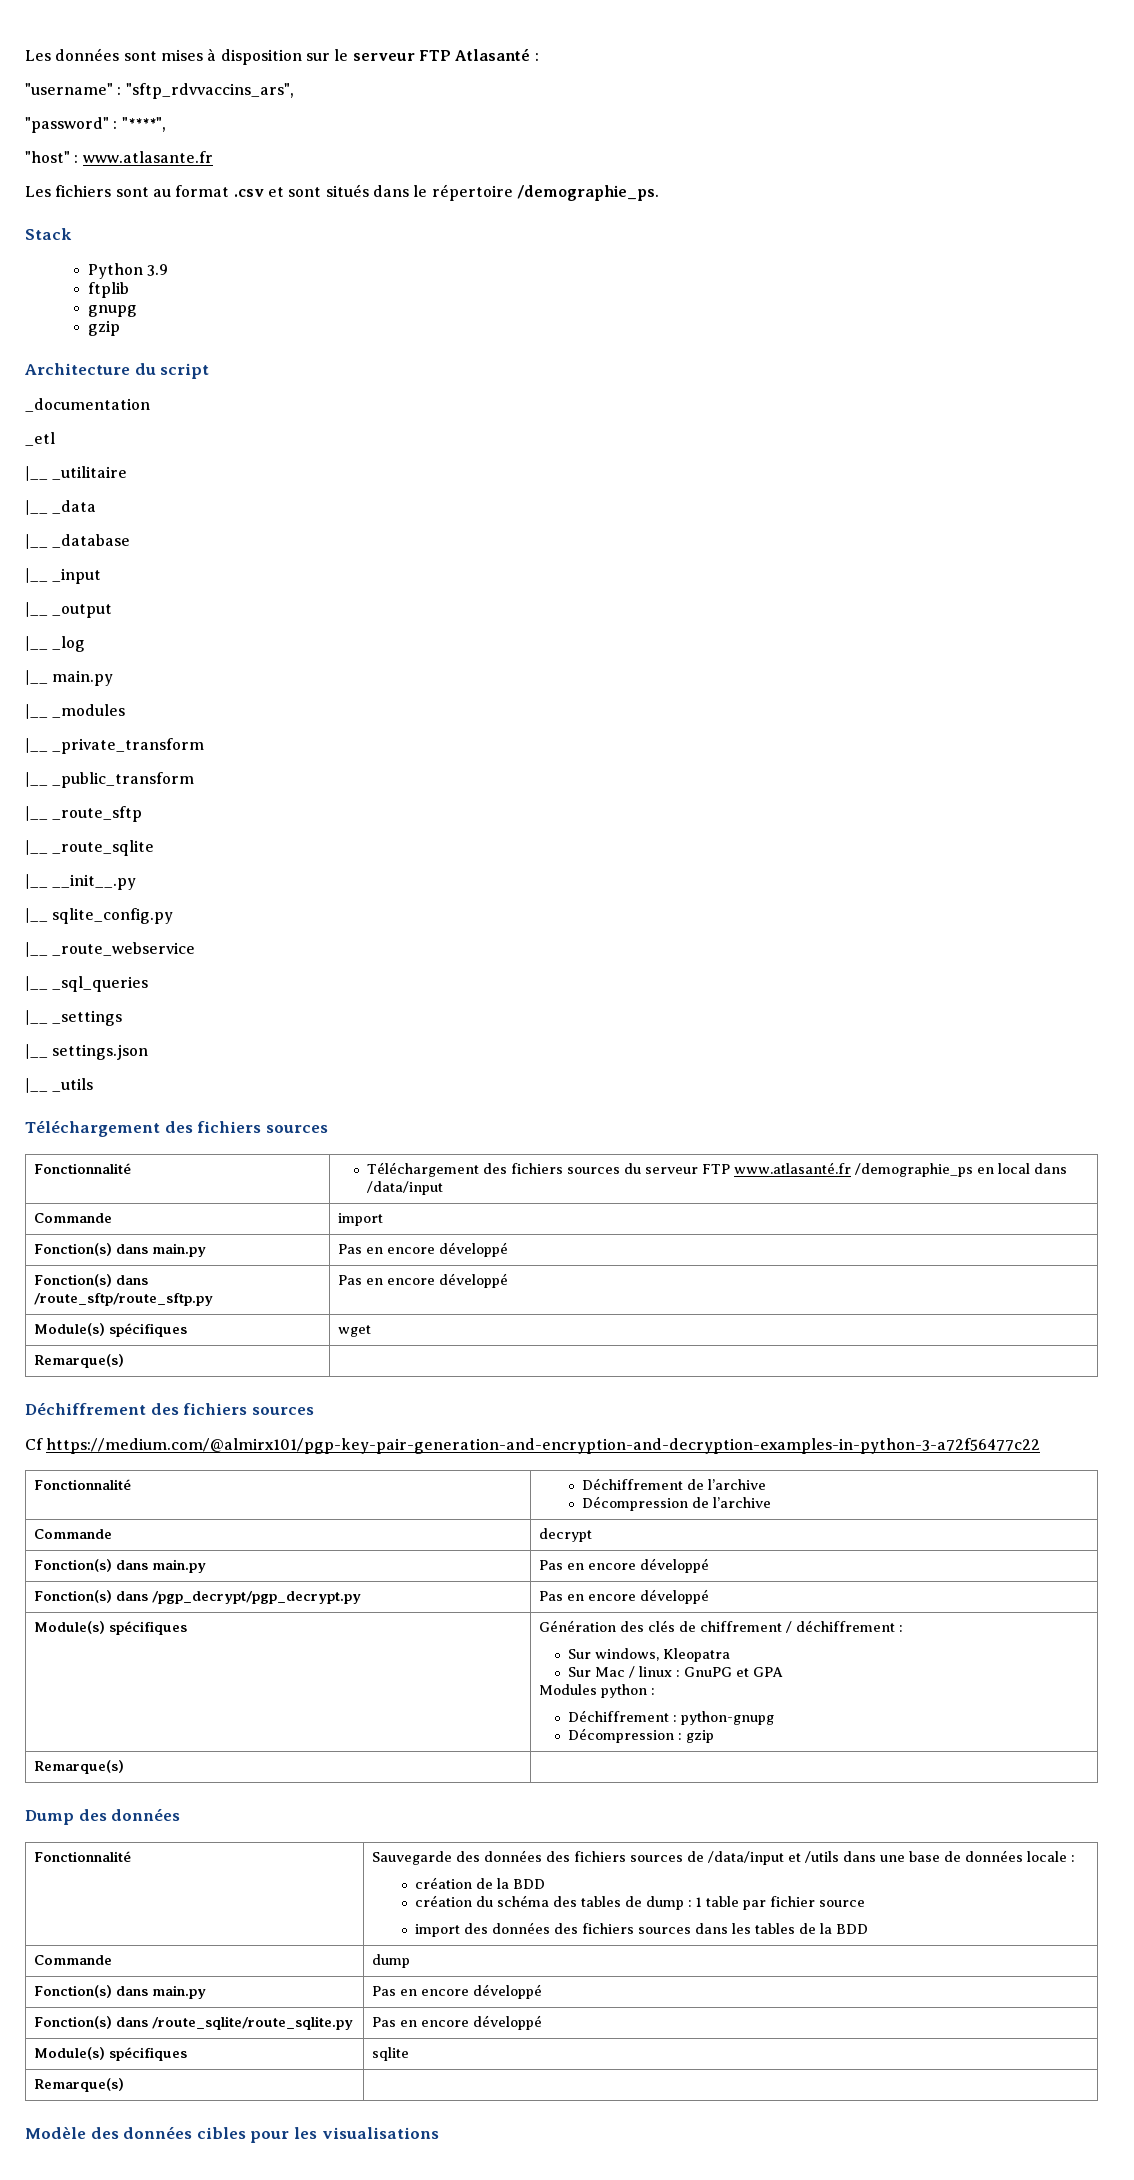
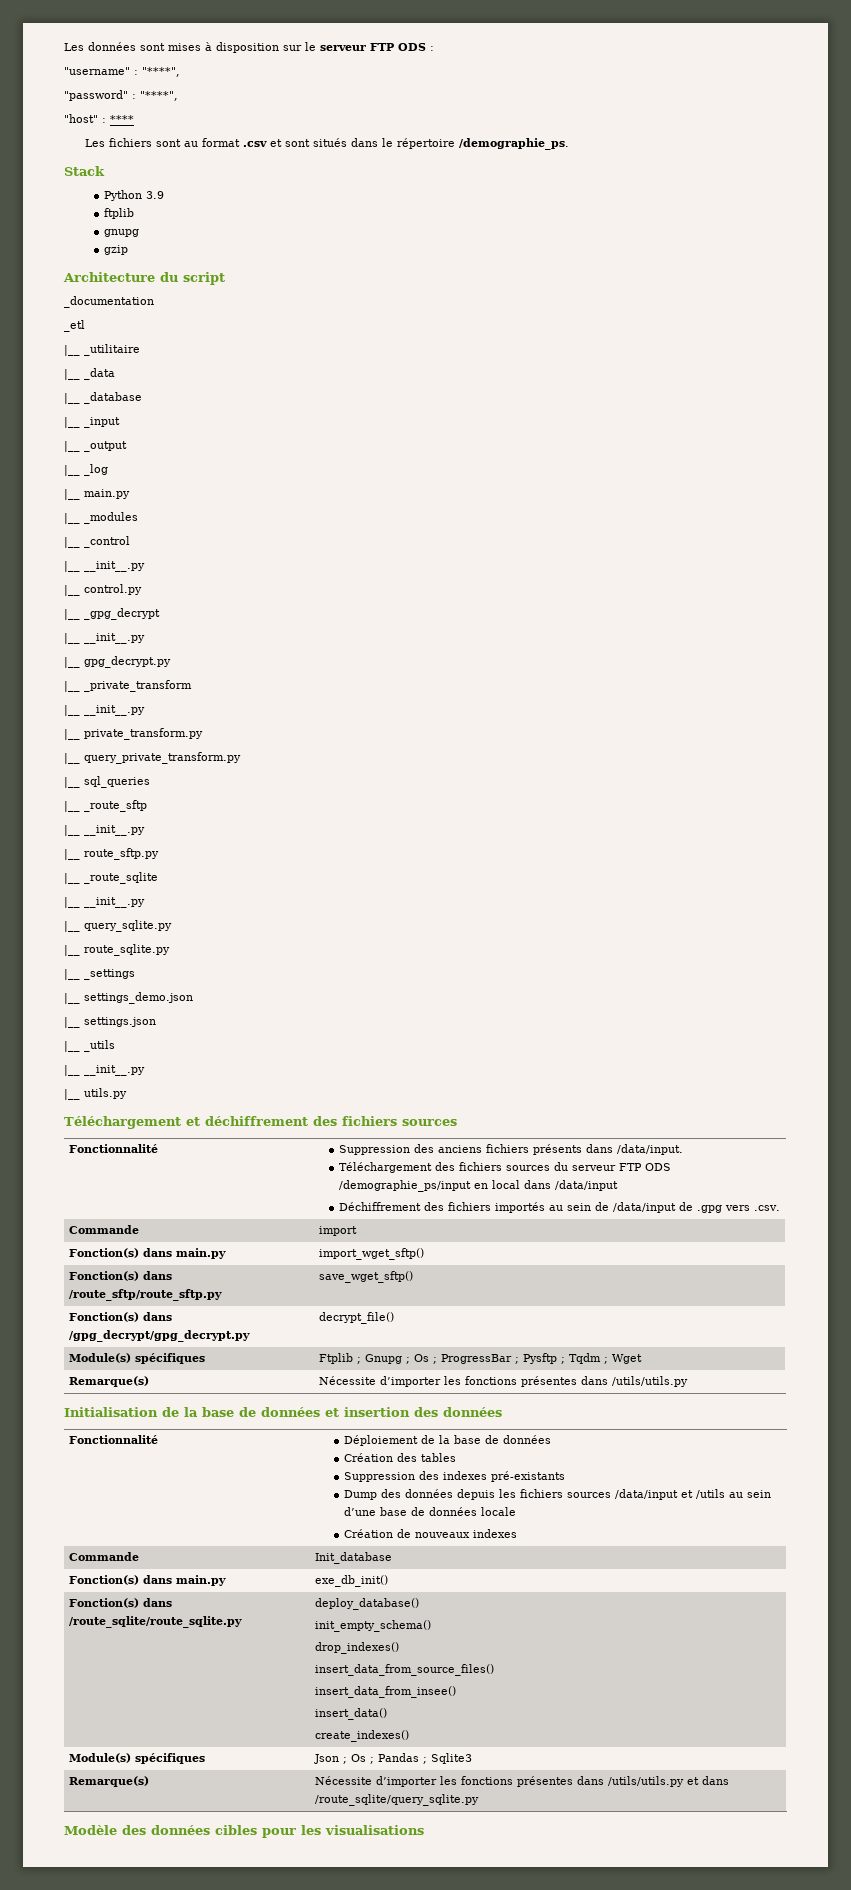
[455,48,531,61] Atlasanté -> [398,43,426,51] ODS
[125,83,294,99] "sftp_rdvvaccins_ars", -> [142,67,180,77] "****",
[82,151,213,163] www.atlasante.fr -> [110,115,134,123] ****
[52,738,205,754] [25,772,195,788] [25,806,143,822] _private_transform // |__ _public_transform // |__ _route_sftp -> [84,536,130,548] [64,561,145,572] [64,584,142,596] [64,608,160,620] [64,633,145,644] [64,656,171,668] [64,680,192,692] [64,705,145,716] [64,728,203,740] [64,752,241,764] [64,776,150,788] [64,800,147,812] [64,825,145,836] [64,848,159,860] _control // |__ __init__.py // |__ control.py // |__ _gpg_decrypt // |__ __init__.py // |__ gpg_decrypt.py // |__ _private_transform // |__ __init__.py // |__ private_transform.py // |__ query_private_transform.py // |__ sql_queries // |__ _route_sftp // |__ __init__.py // |__ route_sftp.py
[52,908,174,924] [25,942,196,957] [25,976,149,992] sqlite_config.py // |__ _route_webservice // |__ _sql_queries -> [84,920,172,932] [64,944,170,956] query_sqlite.py // |__ route_sqlite.py
(123, 1018) none -> [64,992,193,1004] // |__ settings_demo.json
[25,1120,160,1137] // Téléchargement -> [64,1065,145,1076] [64,1088,127,1100] [64,1116,308,1129] // |__ __init__.py // |__ utils.py // Téléchargement et déchiffrement
(131, 1168) none -> [339,1144,684,1155] Suppression des anciens fichiers présents dans /data/input. //
[734,1162,974,1177] www.atlasanté.fr /demographie_ps -> [645,1163,672,1171] [339,1180,472,1192] ODS /demographie_ps/input
(444, 1188) none -> [339,1202,781,1213] // Déchiffrement des fichiers importés au sein de /data/input de .gpg vers .csv.
[337,1242,508,1257] Pas en encore développé -> [319,1248,425,1260] import_wget_sftp()
[337,1273,508,1288] [33,1323,187,1337] [337,1325,371,1337] [33,1354,124,1368] [25,1402,314,1415] [25,1438,1041,1454] [33,1479,131,1490] [582,1478,767,1490] [582,1496,772,1511] [33,1529,112,1539] [538,1528,592,1542] [33,1559,206,1573] [538,1558,709,1573] [33,1590,361,1604] [538,1589,709,1604] [33,1621,187,1635] [538,1620,903,1633] [568,1648,731,1662] [568,1666,784,1678] [538,1684,655,1698] [568,1710,775,1725] [568,1728,715,1743] [33,1760,124,1774] [25,1808,181,1825] [33,1851,131,1862] [371,1850,1075,1865] [415,1877,546,1889] [415,1895,866,1910] [415,1922,869,1937] [33,1955,112,1965] [371,1954,410,1968] [33,1985,206,1999] [371,1984,542,1999] [33,2016,353,2030] [371,2015,542,2030] [33,2047,187,2061] [371,2047,409,2061] [33,2078,124,2092] Pas en encore développé // Module(s) spécifiques | wget // Remarque(s) | // Déchiffrement des fichiers sources // Cf https://medium.com/@almirx101/pgp-key-pair-generation-and-encryption-and-decryption-examples-in-python-3-a72f56477c22 // Fonctionnalité | Déchiffrement de l’archive // Décompression de l’archive // Commande | decrypt // Fonction(s) dans main.py | Pas en encore développé // Fonction(s) dans /pgp_decrypt/pgp_decrypt.py | Pas en encore développé // Module(s) spécifiques | Génération des clés de chiffrement / déchiffrement : // Sur windows, Kleopatra // Sur Mac / linux : GnuPG et GPA // Modules python : // Déchiffrement : python-gnupg // Décompression : gzip // Remarque(s) | // Dump des données // Fonctionnalité | Sauvegarde des données des fichiers sources de /data/input et /utils dans une base de données locale : // création de la BDD // création du schéma des tables de dump : 1 table par fichier source // import des données des fichiers sources dans les tables de la BDD // Commande | dump // Fonction(s) dans main.py | Pas en encore développé // Fonction(s) dans /route_sqlite/route_sqlite.py | Pas en encore développé // Module(s) spécifiques | sqlite // Remarque(s) | -> [319,1271,414,1283] [69,1312,173,1322] [69,1330,251,1342] [319,1312,395,1324] [69,1353,206,1364] [319,1353,643,1364] [69,1376,150,1387] [319,1376,689,1387] [64,1407,502,1417] [69,1435,159,1444] [343,1435,551,1446] [343,1453,456,1462] [343,1471,565,1482] [343,1489,771,1500] [343,1507,516,1516] [343,1529,517,1538] [69,1552,140,1561] [315,1552,393,1564] [69,1575,227,1586] [315,1575,389,1587] [69,1598,173,1608] [69,1616,243,1628] [315,1598,420,1610] [315,1620,432,1632] [315,1642,400,1654] [315,1664,495,1676] [315,1686,457,1698] [315,1708,388,1720] [315,1730,410,1742] [69,1753,206,1764] [314,1753,473,1764] [69,1776,150,1787] [315,1776,730,1787] [315,1794,480,1806] save_wget_sftp() // Fonction(s) dans /gpg_decrypt/gpg_decrypt.py | decrypt_file() // Module(s) spécifiques | Ftplib ; Gnupg ; Os ; ProgressBar ; Pysftp ; Tqdm ; Wget // Remarque(s) | Nécessite d’importer les fonctions présentes dans /utils/utils.py // Initialisation de la base de données et insertion des données // Fonctionnalité | Déploiement de la base de données // Création des tables // Suppression des indexes pré-existants // Dump des données depuis les fichiers sources /data/input et /utils au sein d’une base de données locale // Création de nouveaux indexes // Commande | Init_database // Fonction(s) dans main.py | exe_db_init() // Fonction(s) dans /route_sqlite/route_sqlite.py | deploy_database() // init_empty_schema() // drop_indexes() // insert_data_from_source_files() // insert_data_from_insee() // insert_data() // create_indexes() // Module(s) spécifiques | Json ; Os ; Pandas ; Sqlite3 // Remarque(s) | Nécessite d’importer les fonctions présentes dans /utils/utils.py et dans /route_sqlite/query_sqlite.py

